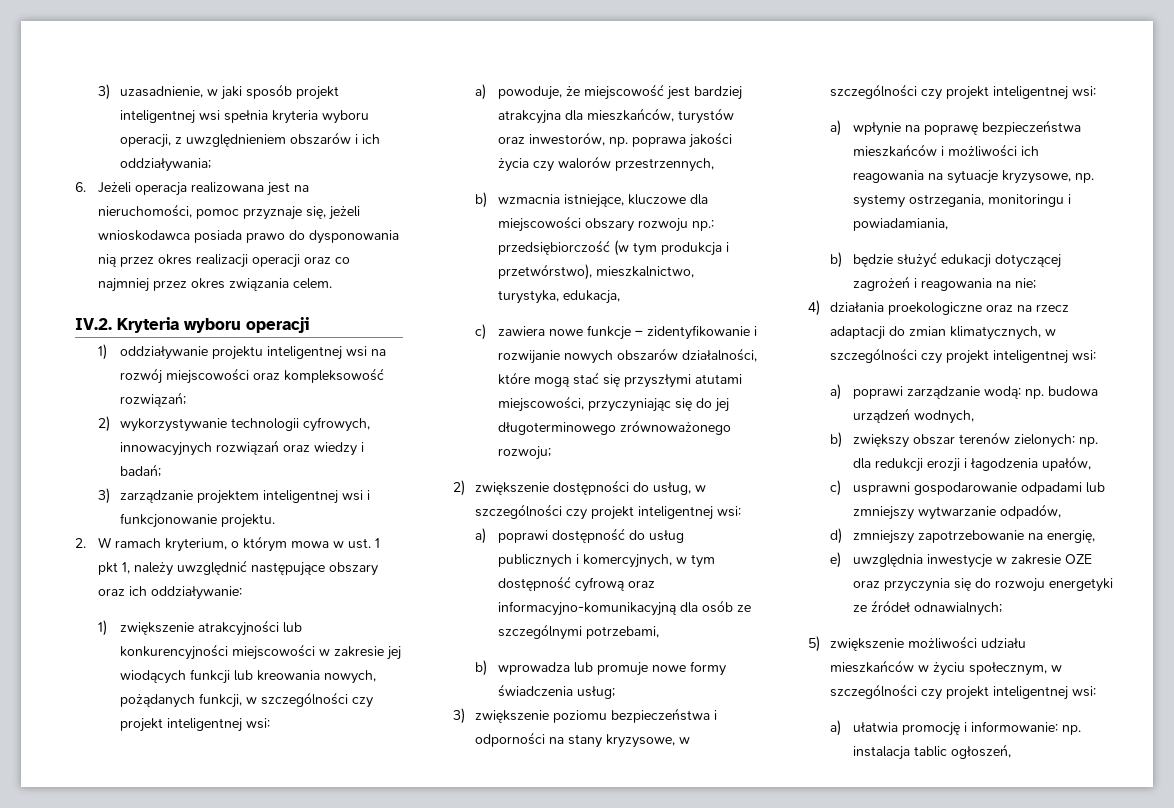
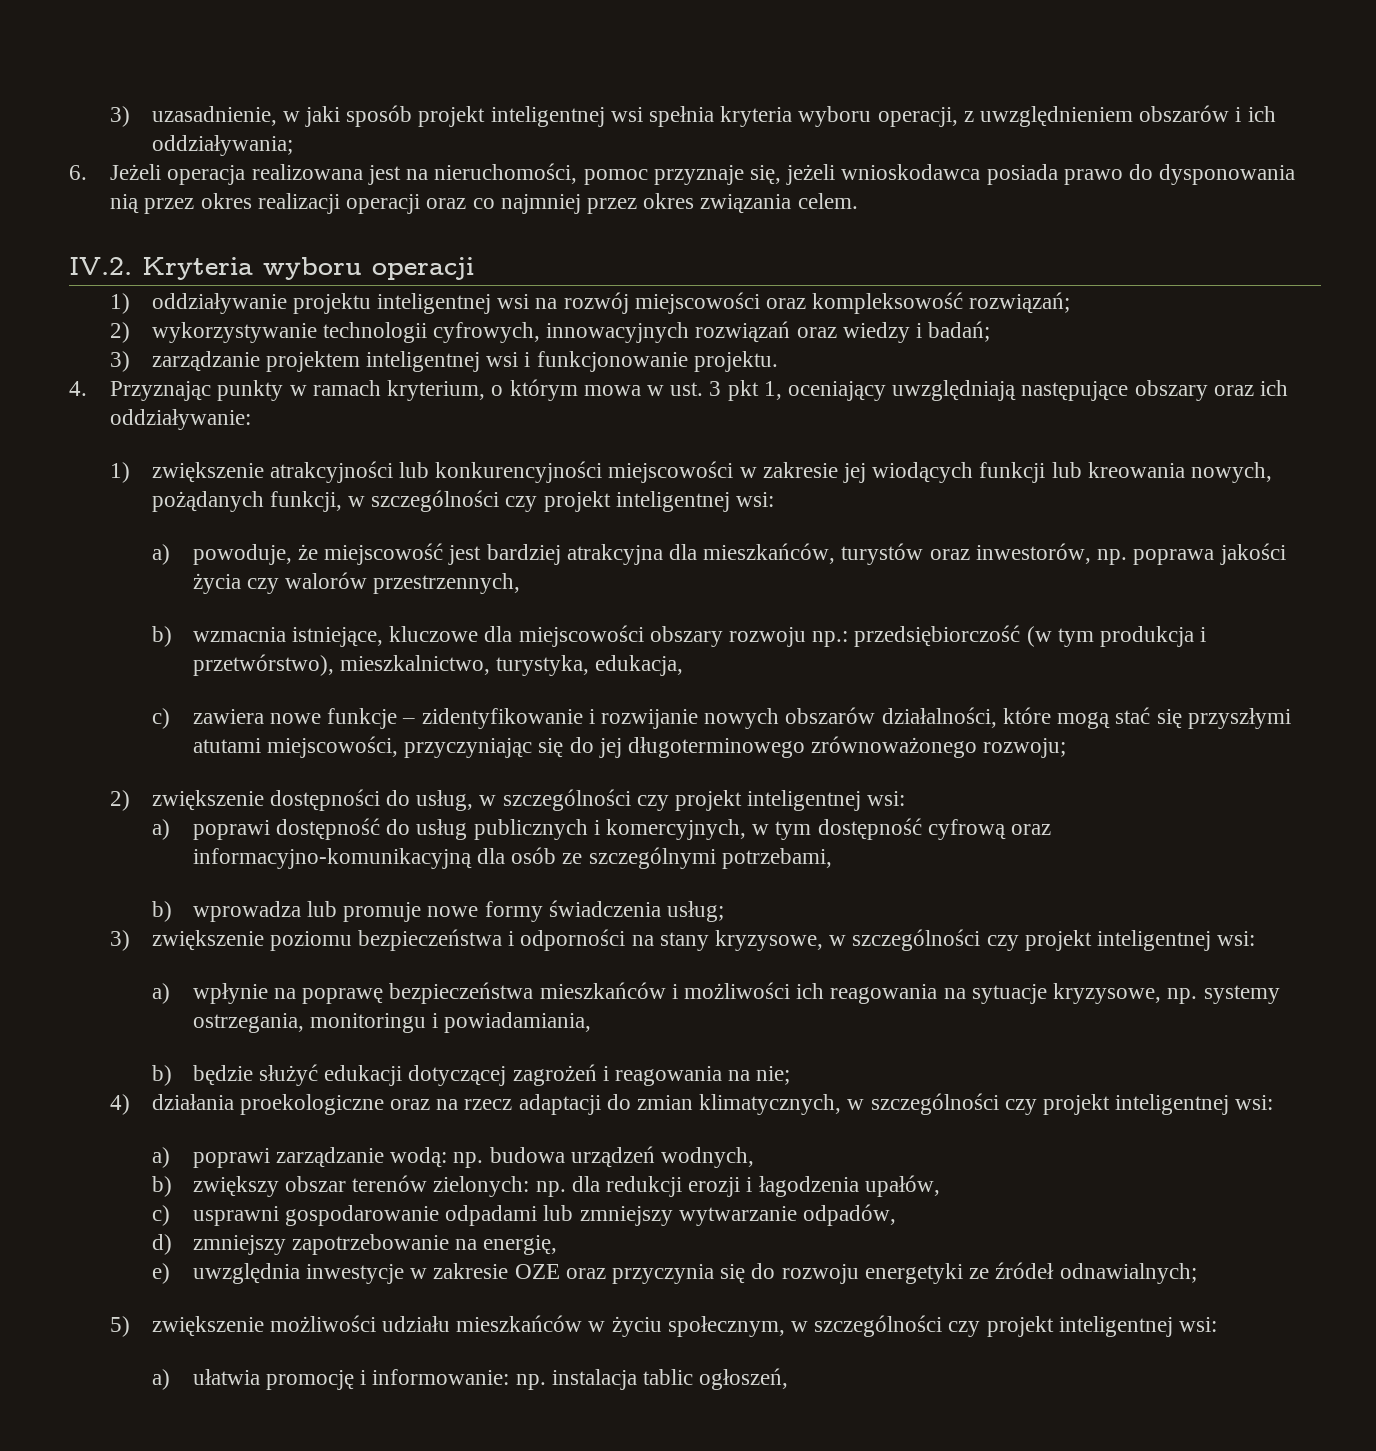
[75,537,111,548] 2. W -> [69,380,307,401] 4. Przyznając punkty w
[374,538,380,548] 1 -> [709,381,722,396] 3
[133,560,247,576] należy uwzględnić -> [787,380,1017,401] oceniający uwzględniają

